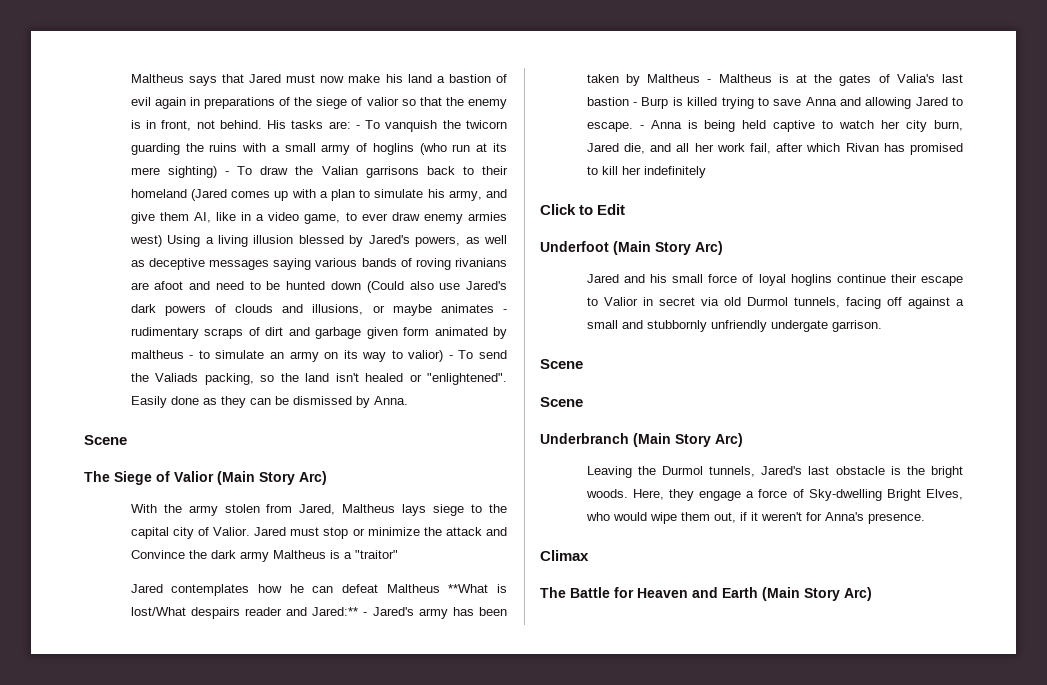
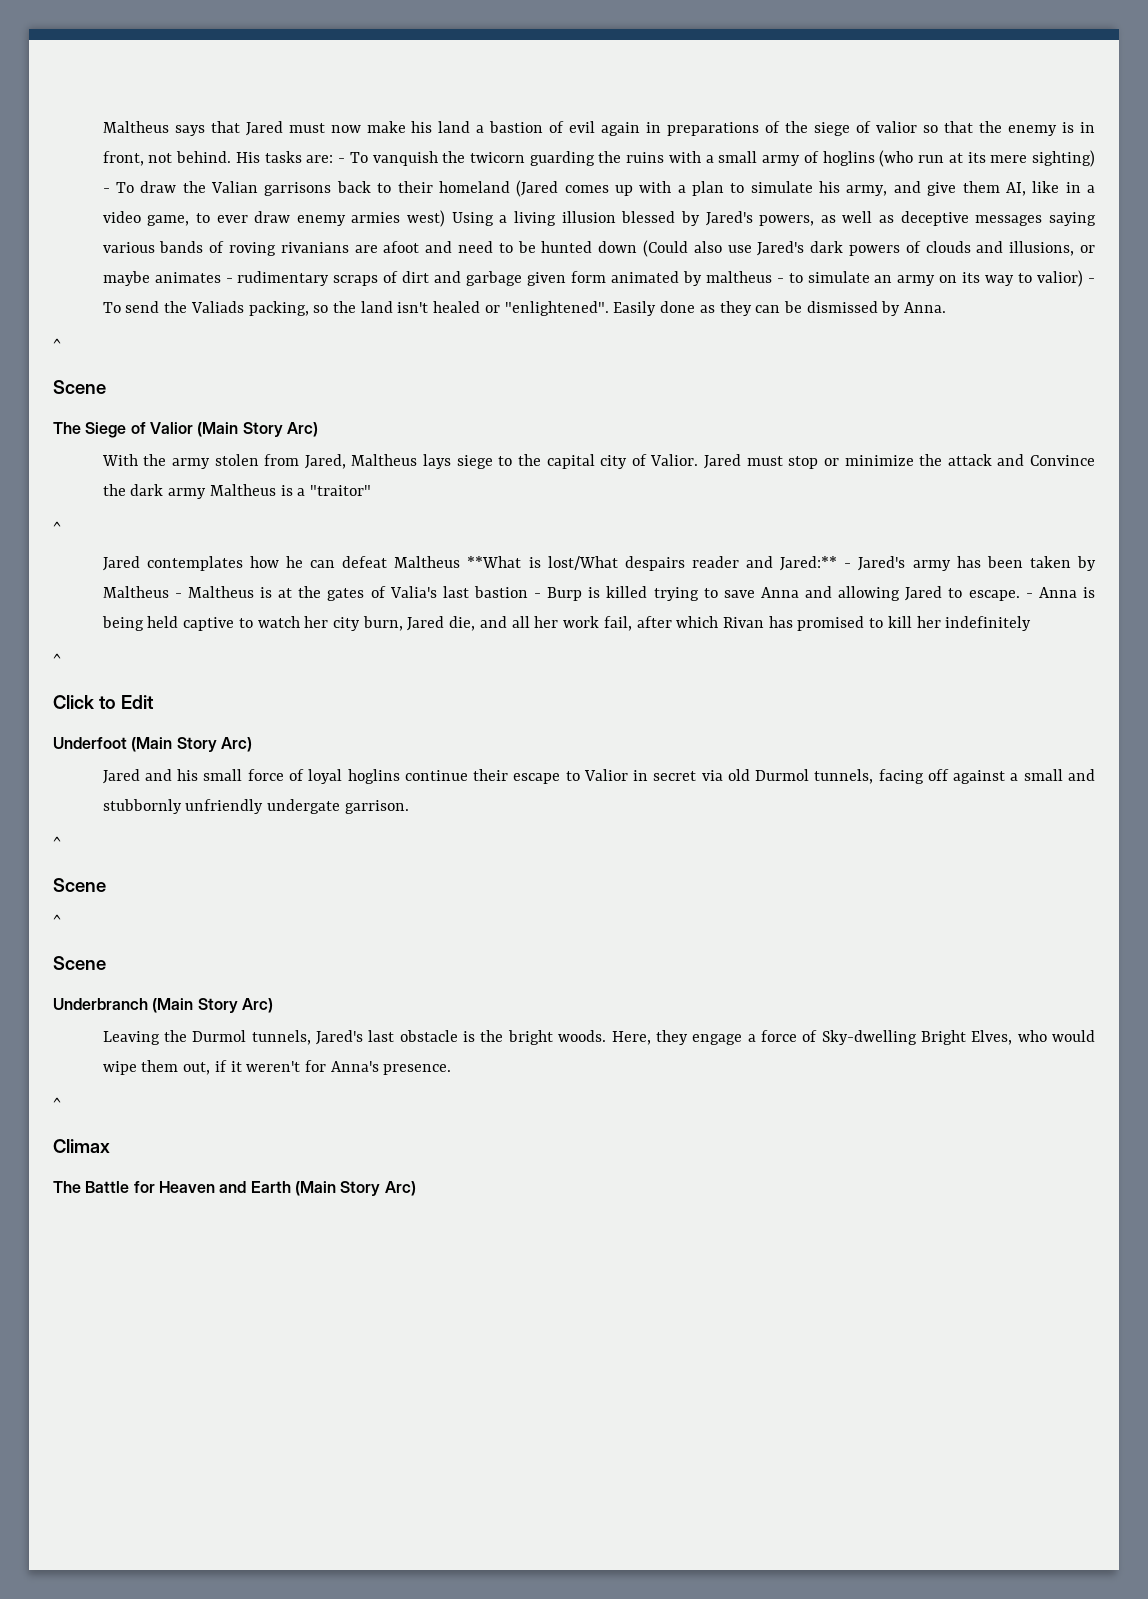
(408, 400) none -> [53,338,61,349] // ^
(398, 554) none -> [53,521,61,532] // ^
(706, 172) none -> [53,653,61,664] // ^
[540,359,583,369] // Scene -> [53,836,61,847] [53,878,106,892] [53,914,61,925] // ^ // Scene // ^
(925, 518) none -> [53,1097,61,1108] // ^

